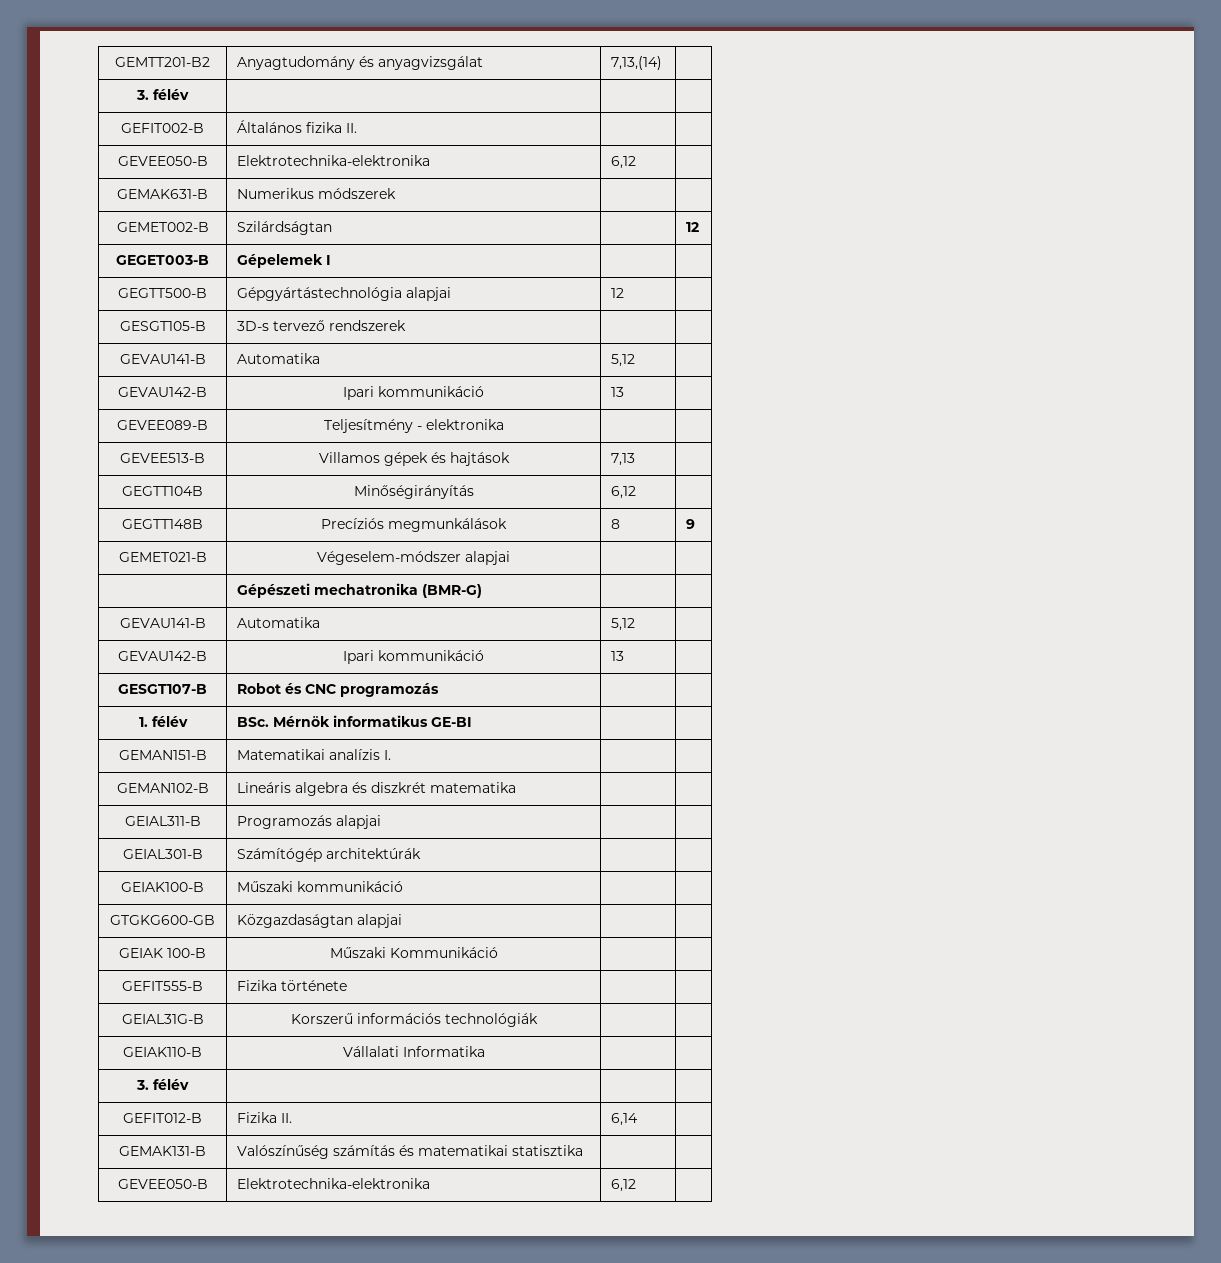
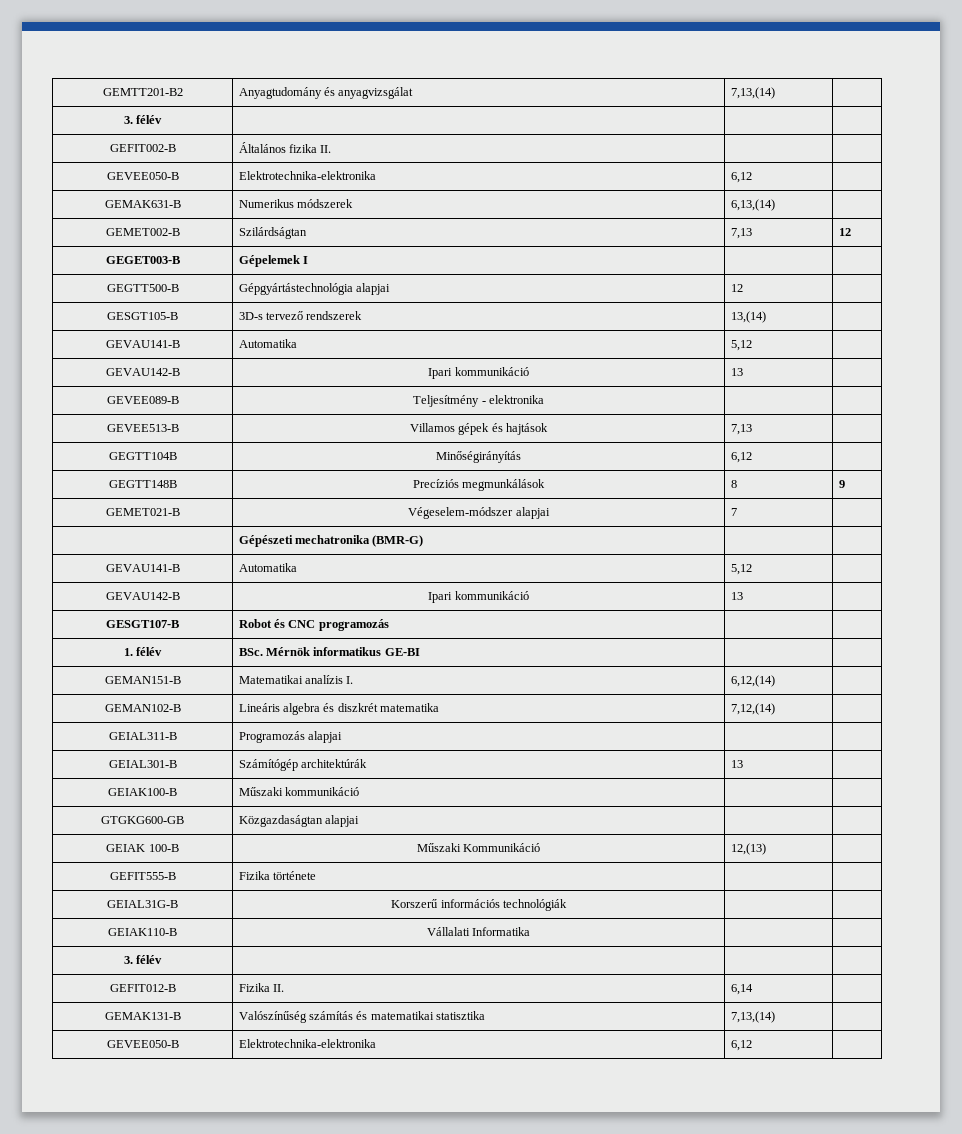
(397, 193) none -> [730,199,775,211] 6,13,(14)
(333, 228) none -> [730,228,752,239] 7,13
(407, 325) none -> [730,311,766,323] 13,(14)
(510, 558) none -> [730,508,737,516] 7
(392, 755) none -> [730,675,775,687] 6,12,(14)
(517, 787) none -> [730,703,775,715] 7,12,(14)
(422, 853) none -> [730,760,743,768] 13
(498, 952) none -> [730,843,766,855] 12,(13)
(584, 1150) none -> [730,1011,775,1023] 7,13,(14)

